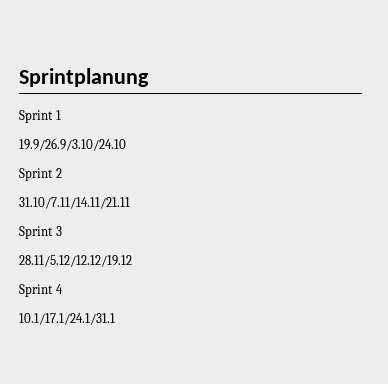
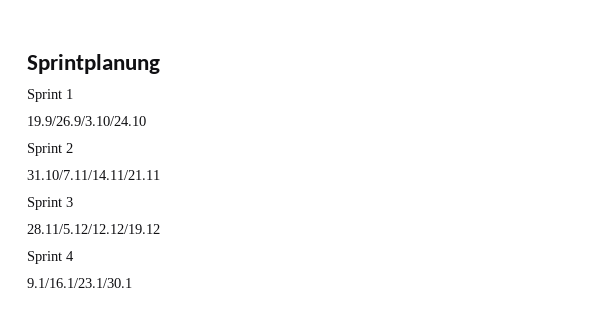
[19,313,115,325] 10.1/17.1/24.1/31.1 -> [27,278,132,288] 9.1/16.1/23.1/30.1

